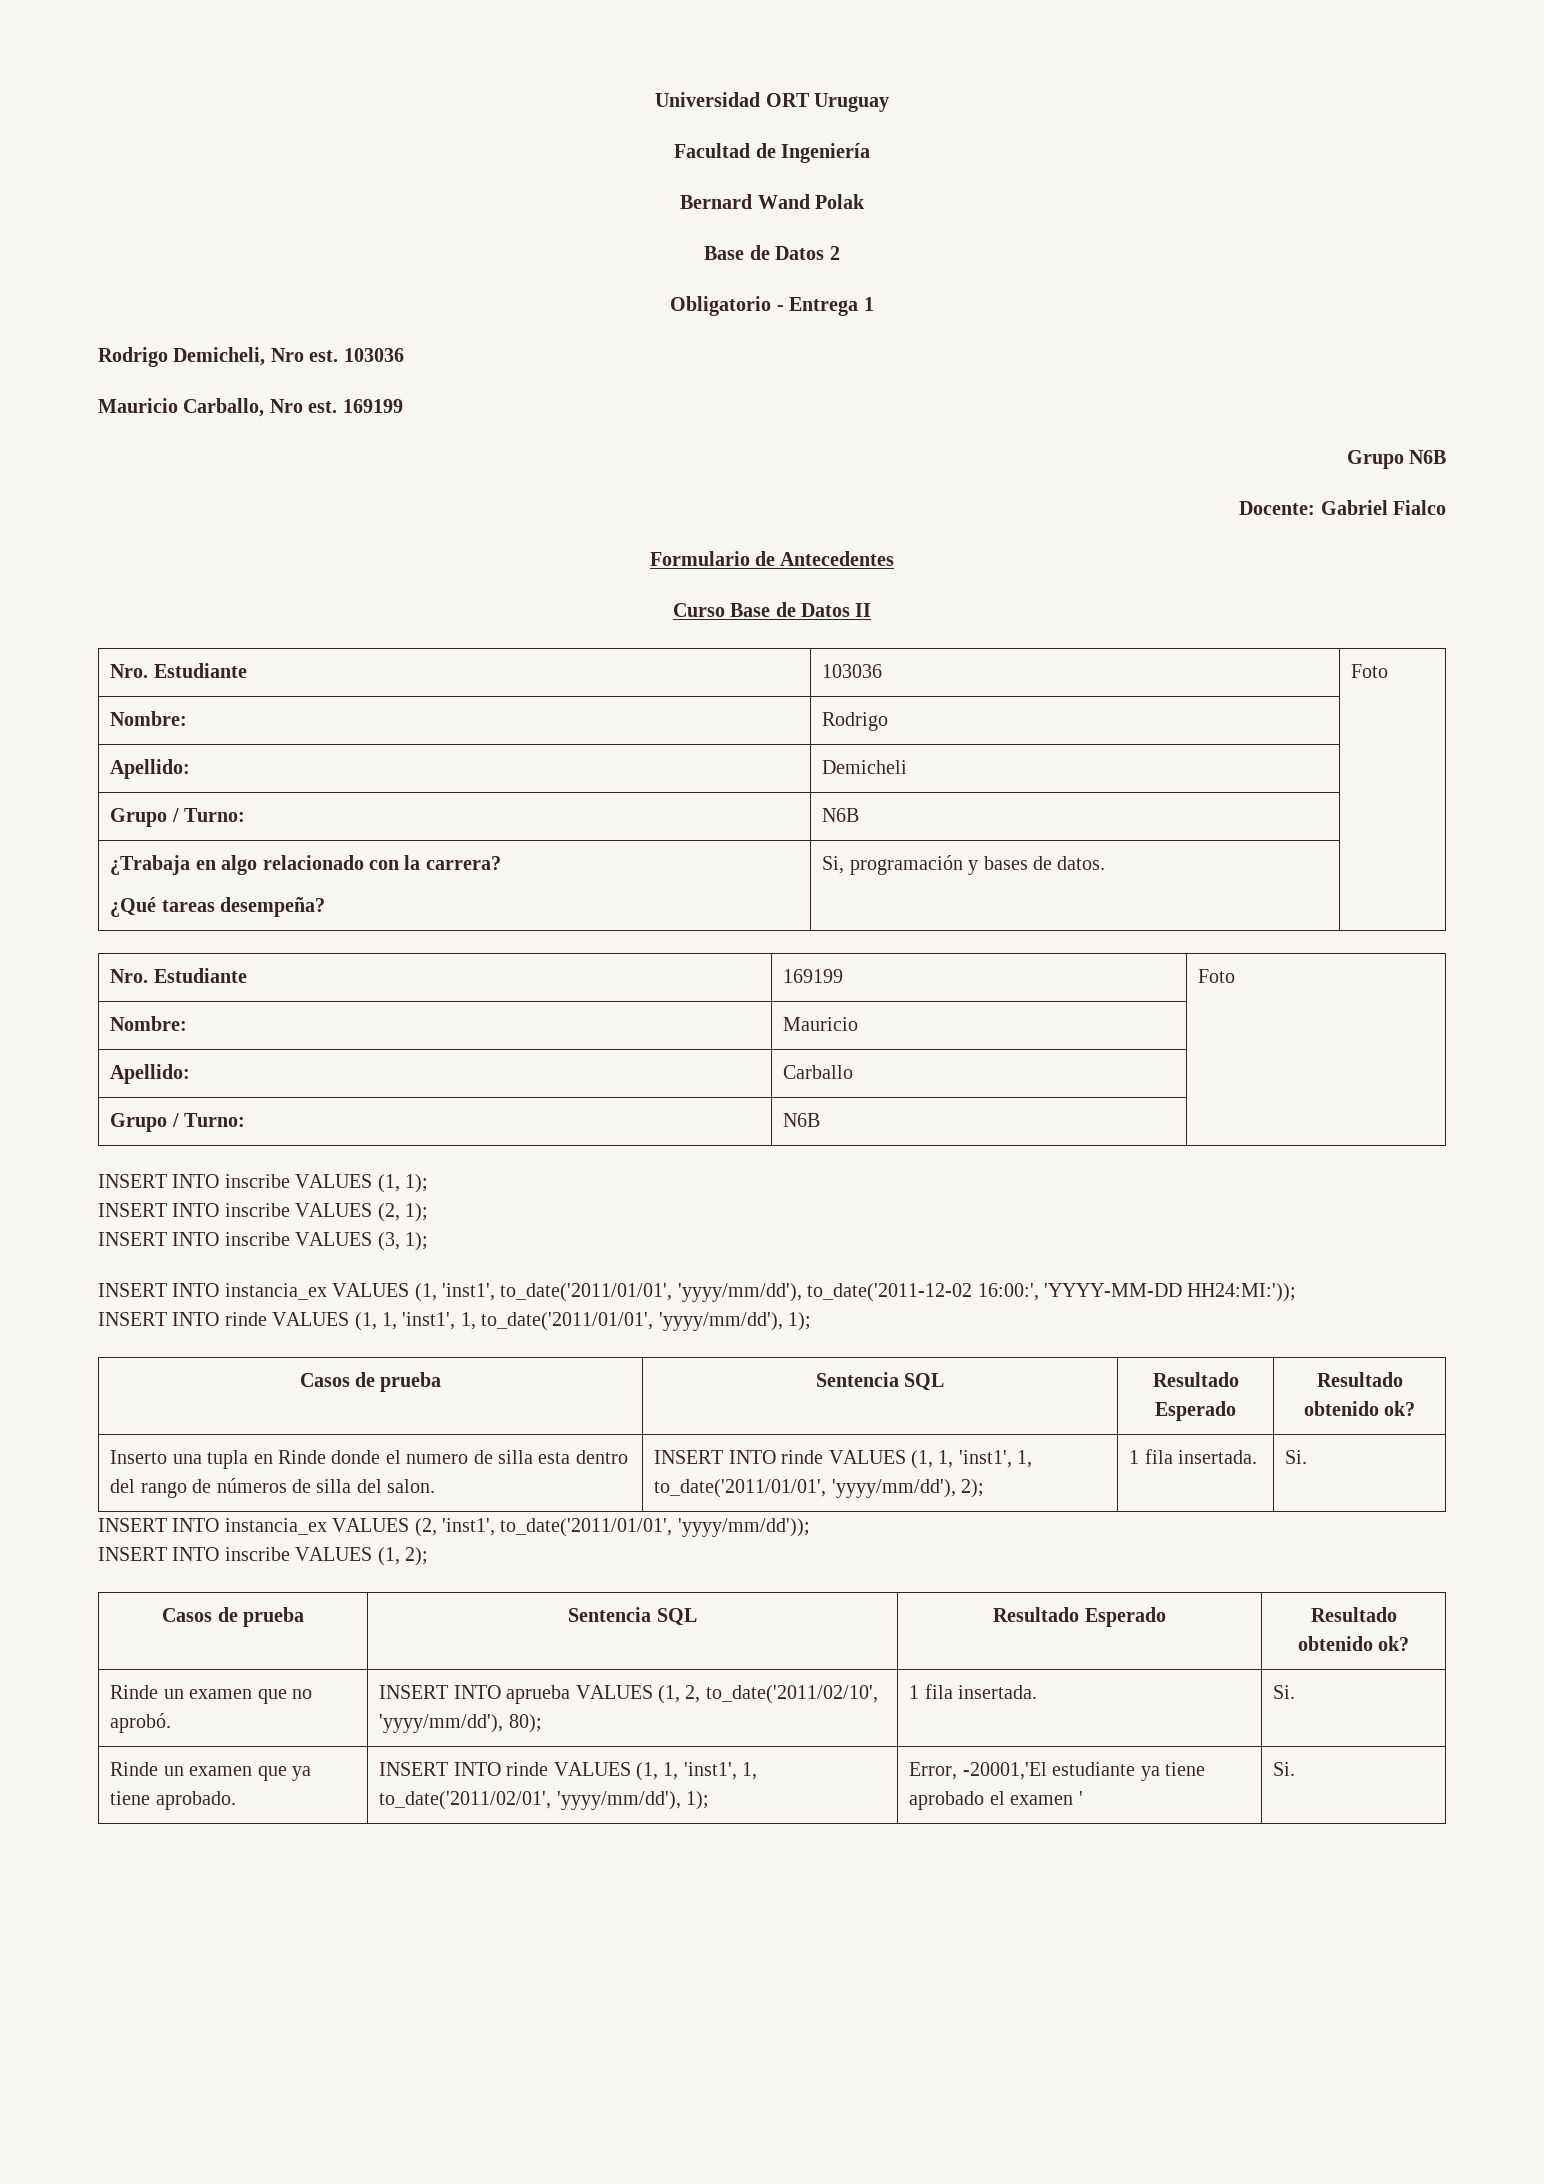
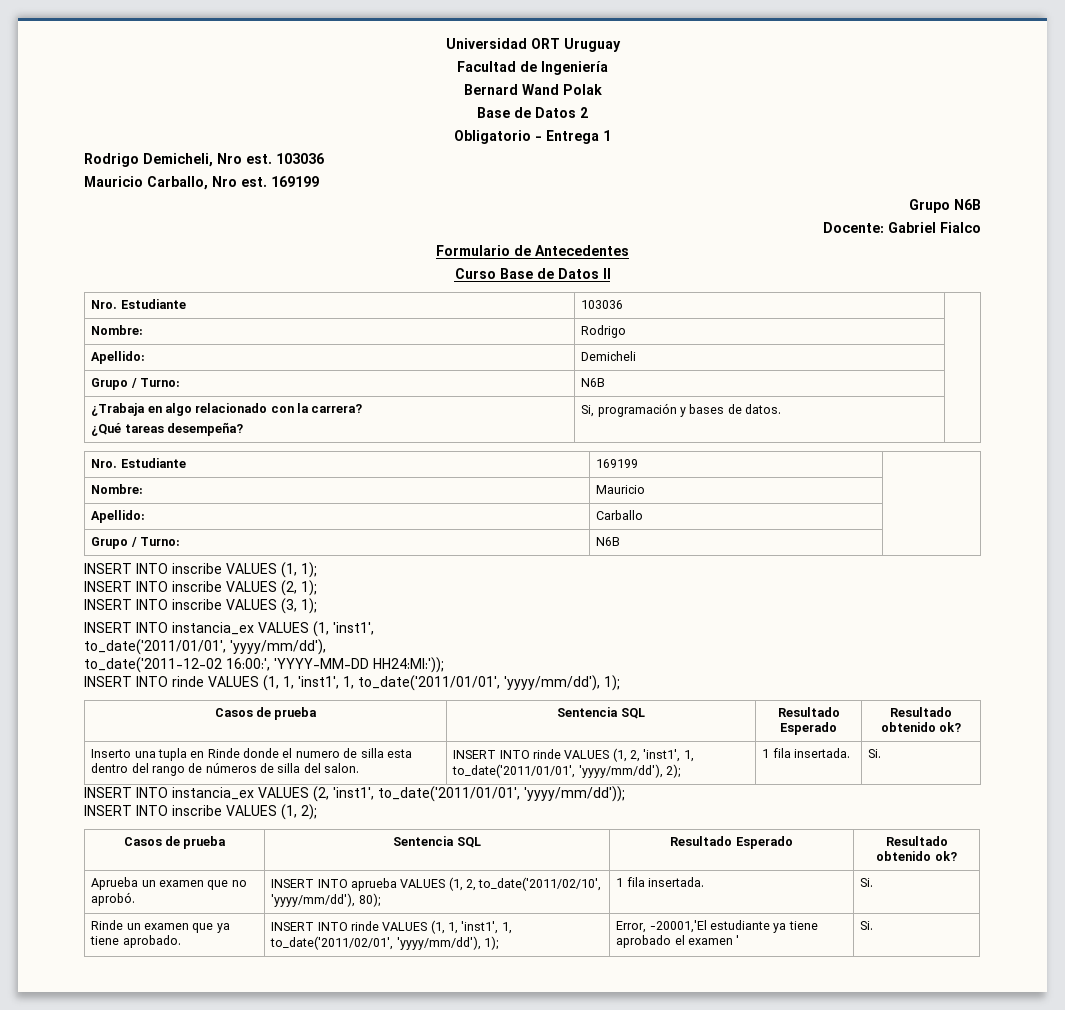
[1351,664,1389,678] Foto -> (624, 304) none
[1198,969,1236,983] Foto -> (639, 463) none
[500,1283,802,1302] to_date('2011/01/01', 'yyyy/mm/dd'), -> [84,639,326,655] // to_date('2011/01/01', 'yyyy/mm/dd'), //
[938,1450,954,1468] 1, -> [629,750,640,762] 2,
[110,1685,159,1699] Rinde -> [91,877,139,890] Aprueba

